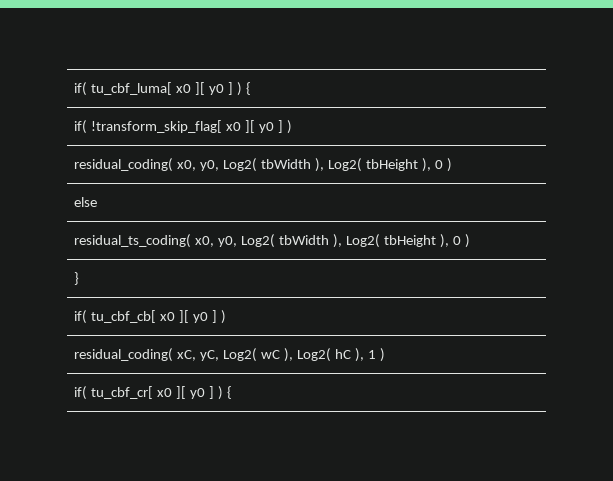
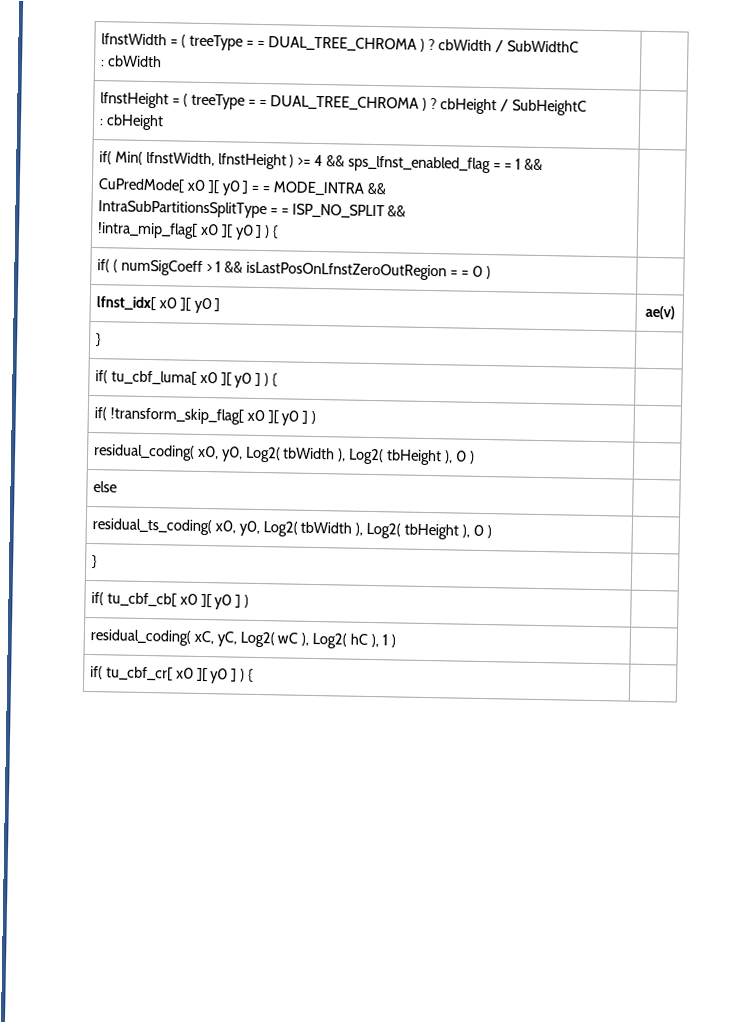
(74, 89) none -> [100,33,579,53] [99,55,162,68] [99,92,587,116] [98,114,164,131] [98,151,543,174] [97,178,387,196] [97,200,407,219] [96,222,280,240] [96,259,491,281] [95,296,221,314] [644,305,675,320] [95,333,102,347] lfnstWidth = ( treeType = = DUAL_TREE_CHROMA ) ? cbWidth / SubWidthC // : cbWidth | // lfnstHeight = ( treeType = = DUAL_TREE_CHROMA ) ? cbHeight / SubHeightC // : cbHeight | // if( Min( lfnstWidth, lfnstHeight ) >= 4 && sps_lfnst_enabled_flag = = 1 && // CuPredMode[ x0 ][ y0 ] = = MODE_INTRA && // IntraSubPartitionsSplitType = = ISP_NO_SPLIT && // !intra_mip_flag[ x0 ][ y0 ] ) { | // if( ( numSigCoeff > 1 && isLastPosOnLfnstZeroOutRegion = = 0 ) | // lfnst_idx[ x0 ][ y0 ] | ae(v) // } | //

